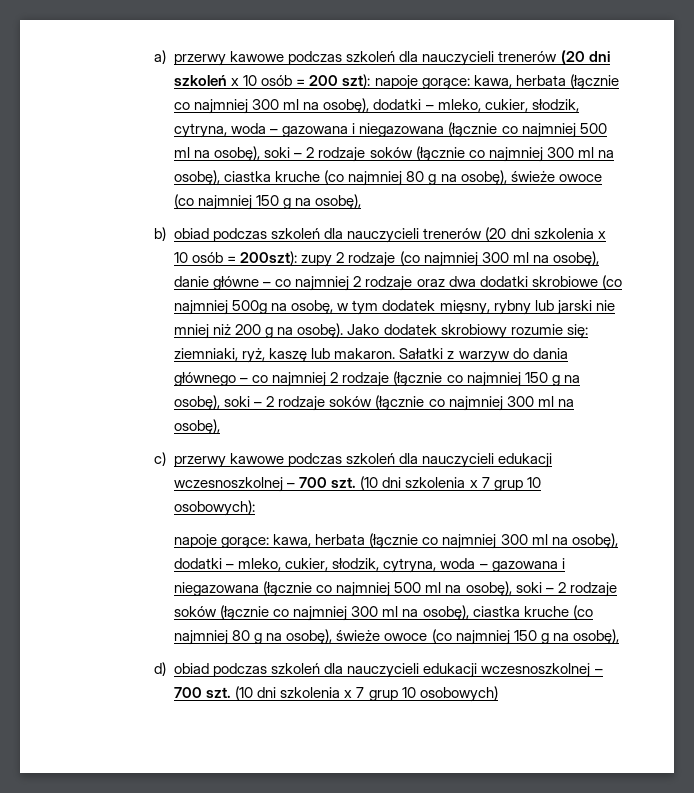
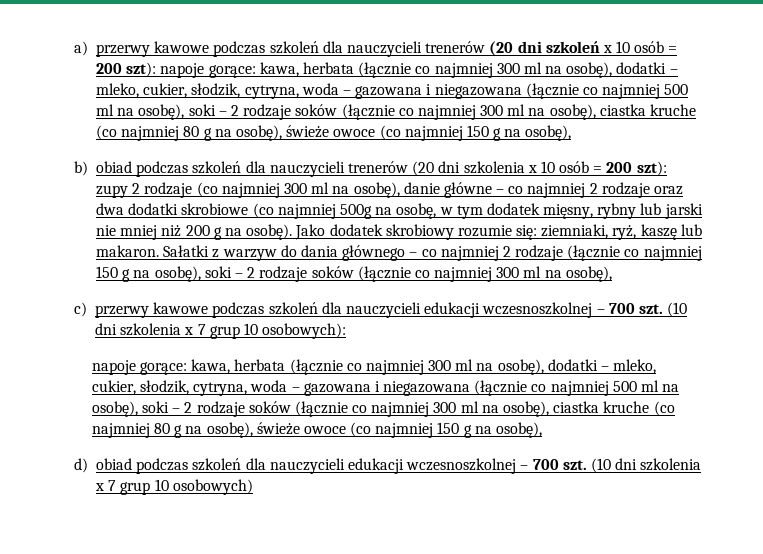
[240,251,298,265] 200szt): -> [606,161,667,176] 200 szt):

